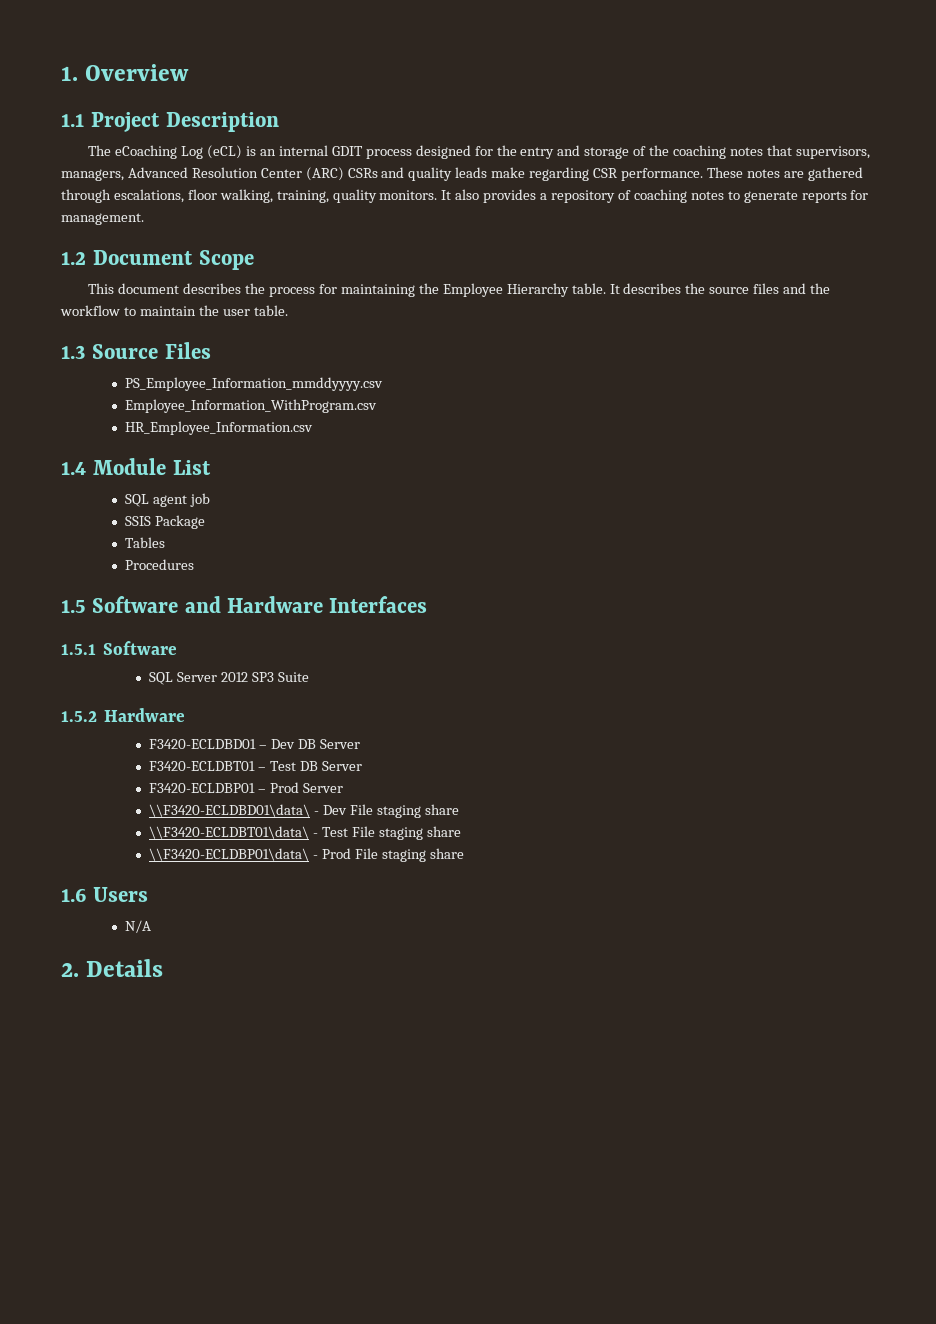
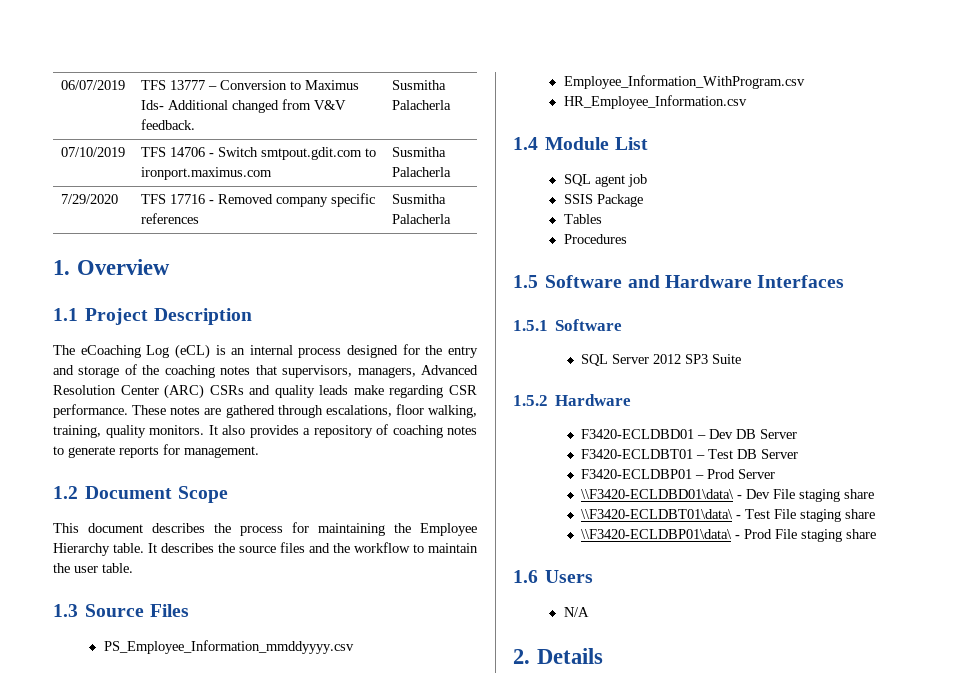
(61, 73) none -> [60,80,125,90] [140,80,359,90] [140,99,346,113] [140,119,195,130] [391,80,446,90] [391,100,451,110] [60,147,125,157] [140,147,376,160] [140,167,272,180] [391,147,446,157] [391,167,451,177] [60,194,118,204] [140,193,375,207] [140,213,199,224] [391,194,446,204] [391,214,451,224] 06/07/2019 | TFS 13777 – Conversion to Maximus Ids- Additional changed from V&V feedback. | Susmitha Palacherla // 07/10/2019 | TFS 14706 - Switch smtpout.gdit.com to ironport.maximus.com | Susmitha Palacherla // 7/29/2020 | TFS 17716 - Removed company specific references | Susmitha Palacherla //
[331,146,363,156] GDIT -> (293, 350) none

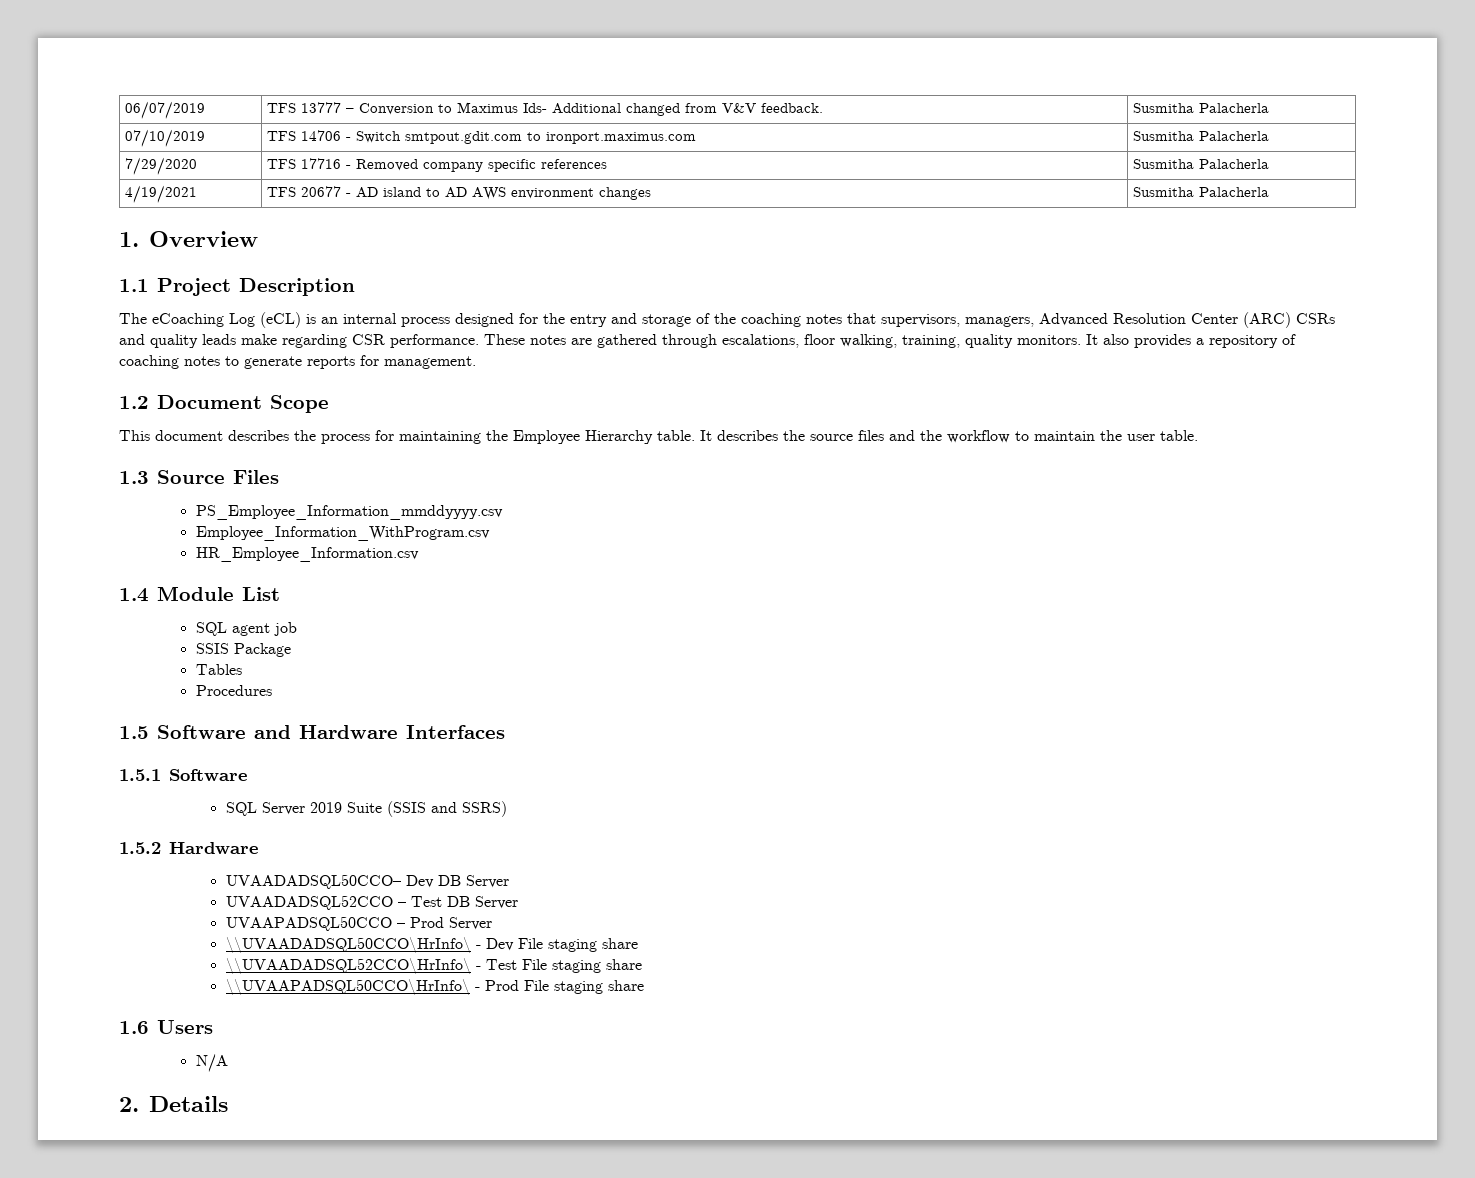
(451, 219) none -> [125,185,198,203] [267,186,652,200] [1133,187,1270,197] // 4/19/2021 | TFS 20677 - AD island to AD AWS environment changes | Susmitha Palacherla
[652,354,708,364] 2012 SP3 -> [309,802,342,813] 2019
(741, 359) none -> [386,801,507,817] (SSIS and SSRS)
[580,429,706,439] F3420-ECLDBD01 – -> [225,874,401,889] UVAADADSQL50CCO–
[580,449,693,459] F3420-ECLDBT01 -> [225,895,393,910] UVAADADSQL52CCO
[580,469,692,479] F3420-ECLDBP01 -> [225,916,392,931] UVAAPADSQL50CCO
[580,489,734,499] \\F3420-ECLDBD01\data\ -> [225,937,471,953] \\UVAADADSQL50CCO\HrInfo\
[580,509,733,519] \\F3420-ECLDBT01\data\ -> [225,958,471,974] \\UVAADADSQL52CCO\HrInfo\
[580,529,732,539] \\F3420-ECLDBP01\data\ -> [225,979,470,995] \\UVAAPADSQL50CCO\HrInfo\

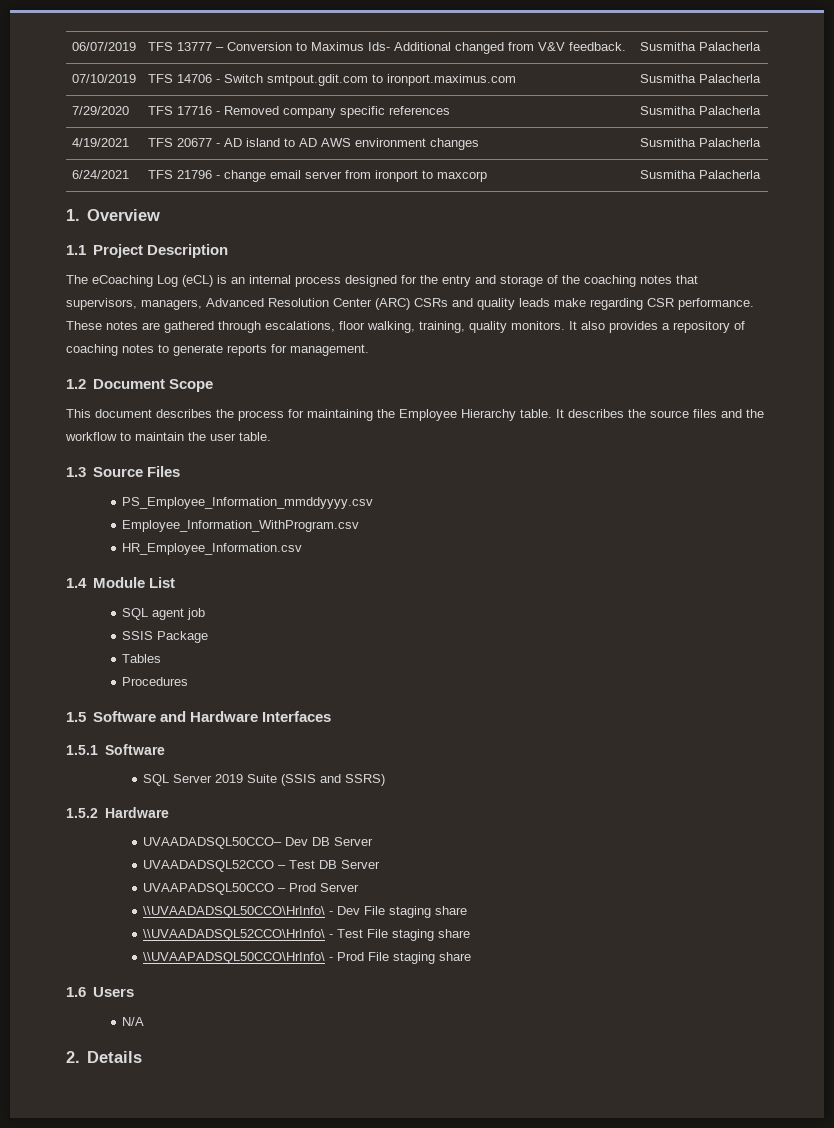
(1270, 192) none -> [71,170,129,179] [147,170,487,182] [639,170,761,179] // 6/24/2021 | TFS 21796 - change email server from ironport to maxcorp | Susmitha Palacherla

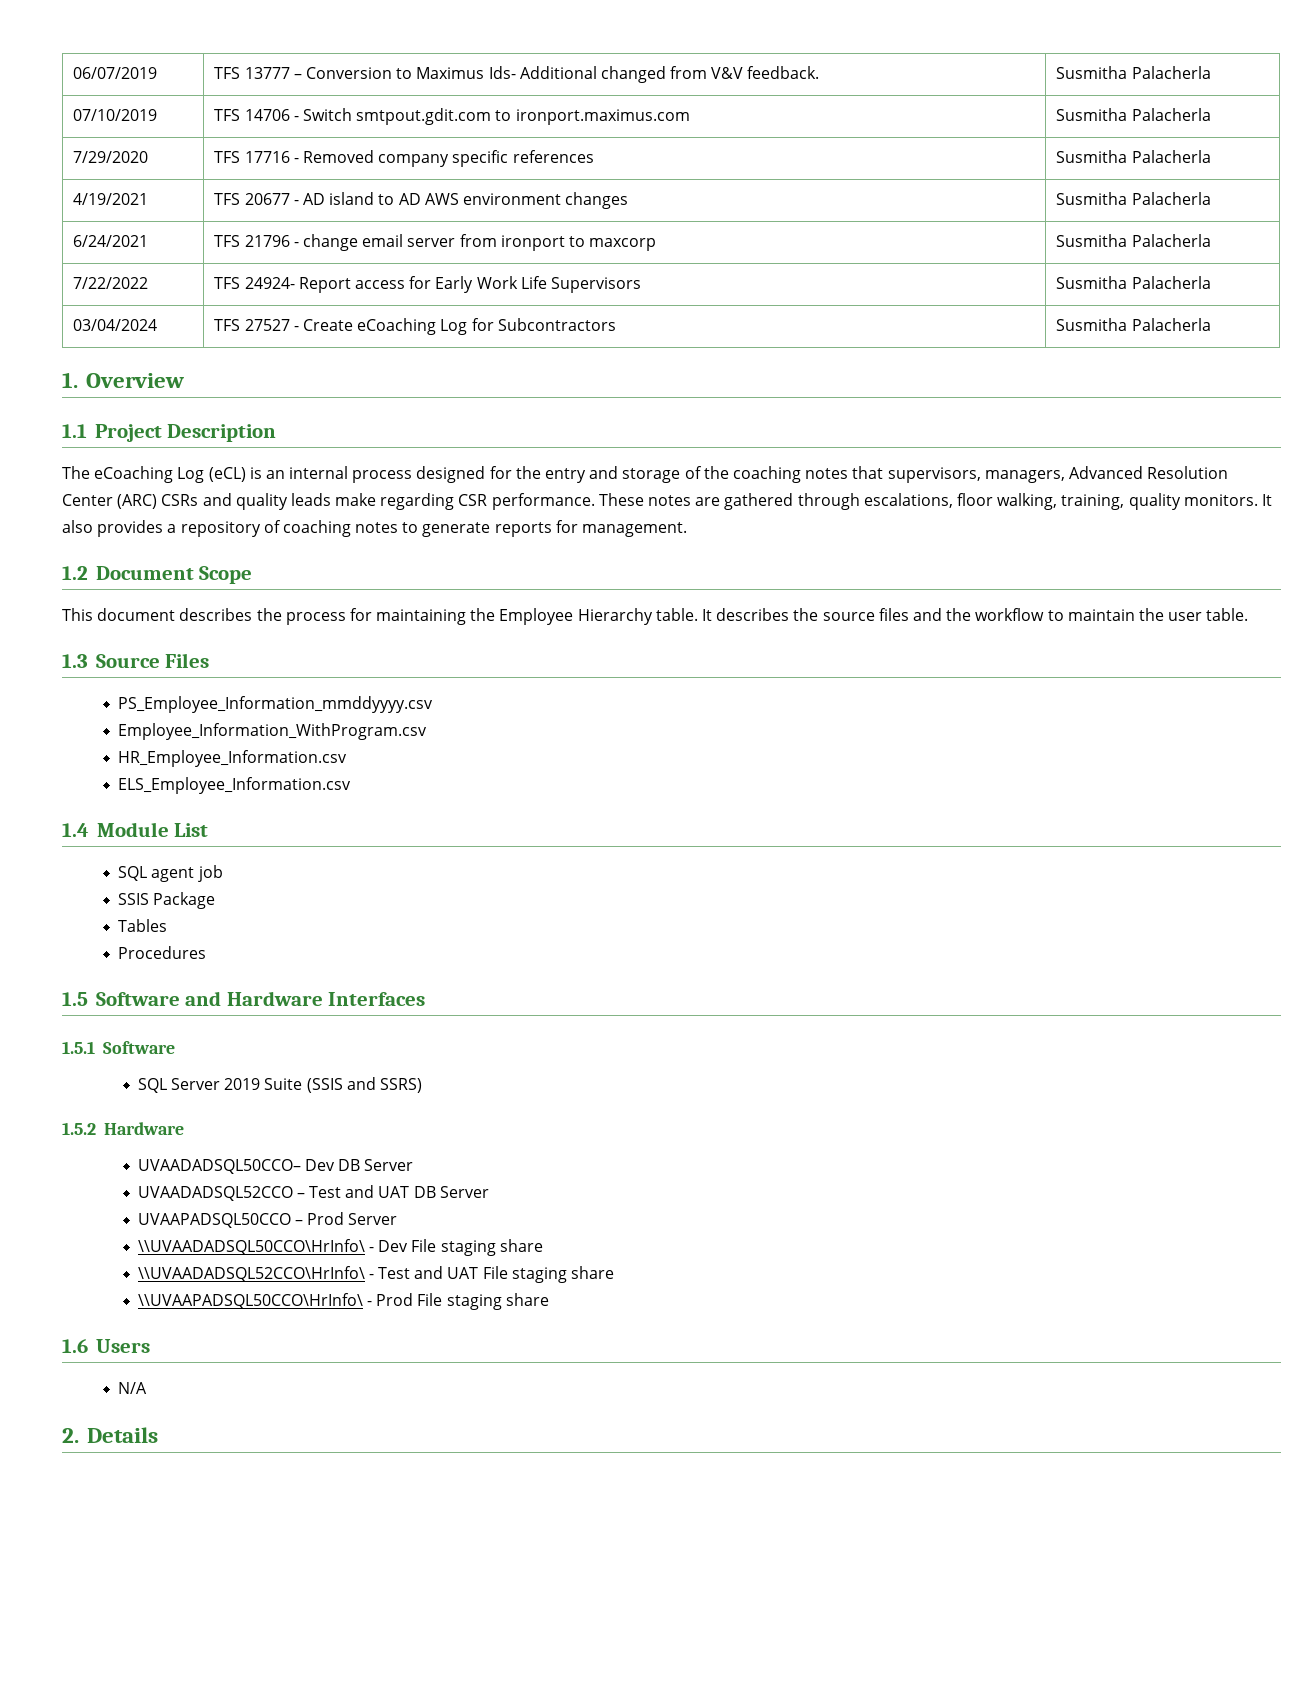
(761, 174) none -> [73,277,149,289] [214,276,641,293] [1056,276,1211,289] [73,319,158,331] [214,318,616,335] [1056,318,1211,331] // 7/22/2022 | TFS 24924- Report access for Early Work Life Supervisors | Susmitha Palacherla // 03/04/2024 | TFS 27527 - Create eCoaching Log for Subcontractors | Susmitha Palacherla
(303, 549) none -> [118,777,352,794] // ELS_Employee_Information.csv
(316, 864) none -> [345,1185,410,1198] and UAT
(364, 933) none -> [414,1266,479,1279] and UAT

